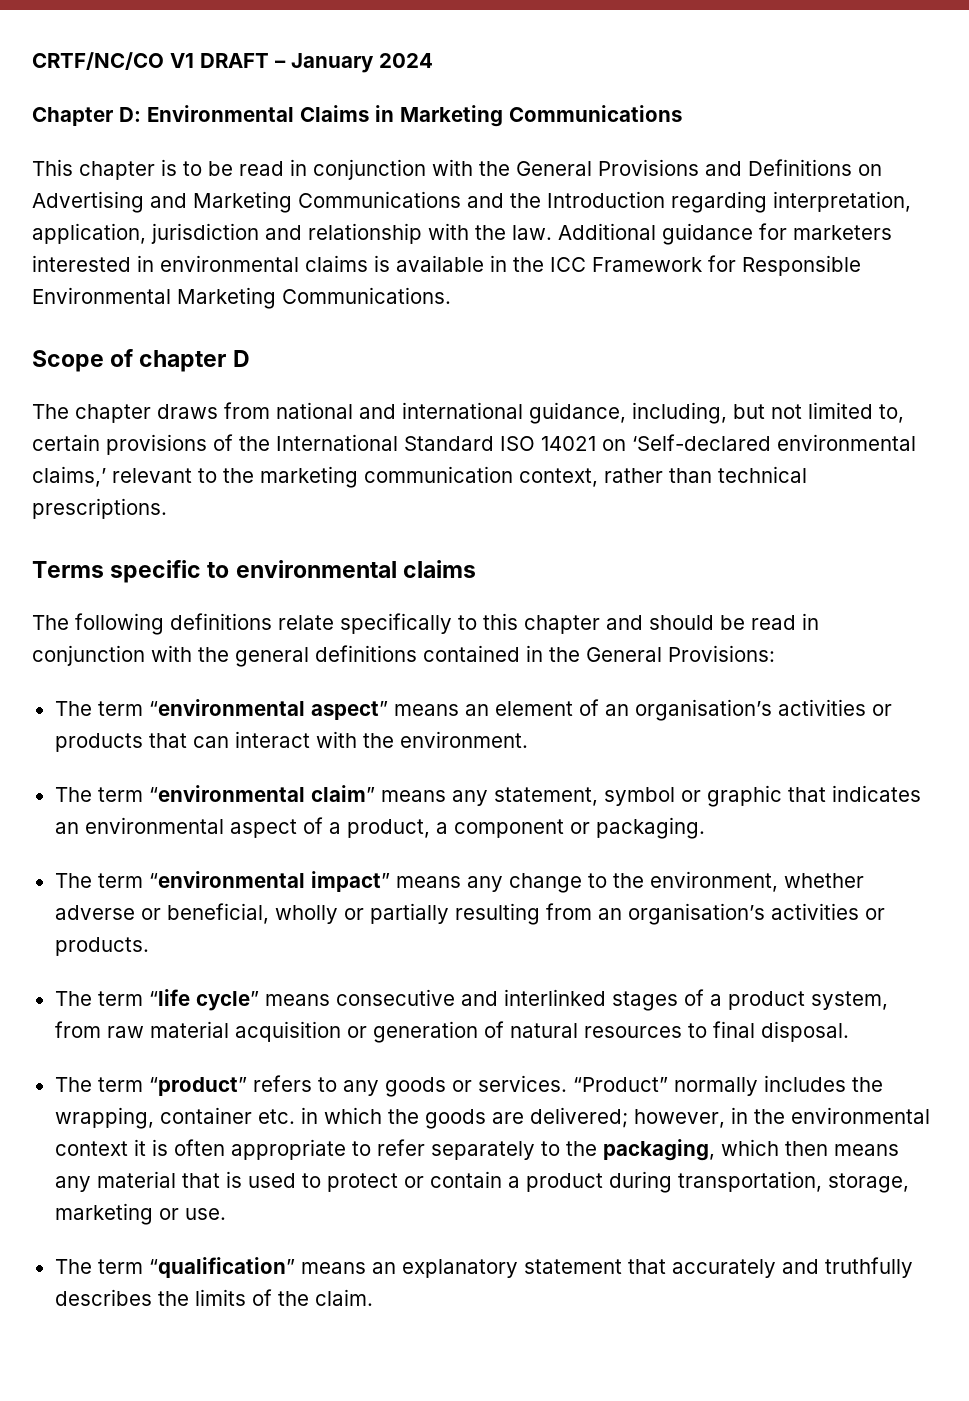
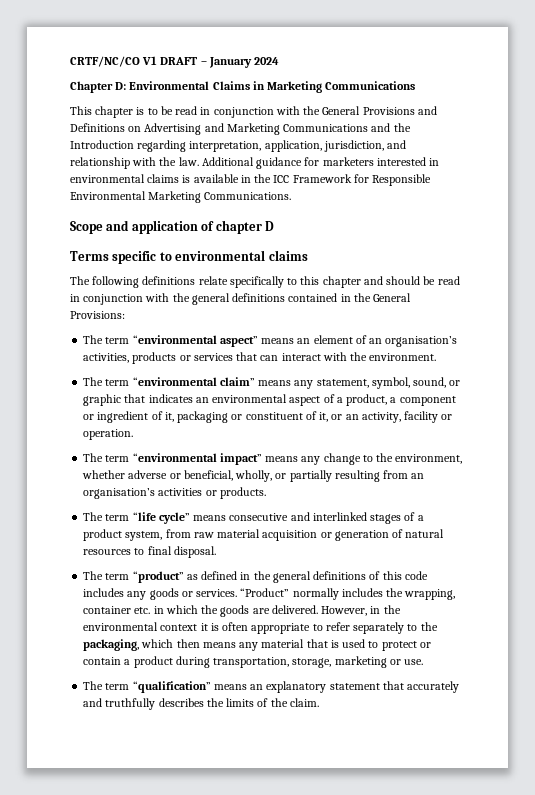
[151,223,259,244] jurisdiction -> [323,140,384,152] jurisdiction,
(104, 361) none -> [106,220,198,234] and application
[32,402,904,424] [32,434,916,455] [32,466,807,488] [32,498,167,519] // The chapter draws from national and international guidance, including, but not limited to, certain provisions of the International Standard ISO 14021 on ‘Self-declared environmental claims,’ relevant to the marketing communication context, rather than technical prescriptions. -> (274, 226) none
[777,699,892,716] [54,733,143,752] activities or products -> [83,352,233,364] activities, products or services
[603,787,675,806] symbol -> [371,377,447,389] symbol, sound,
[595,817,705,839] packaging. -> [97,411,453,423] [83,429,134,440] ingredient of it, packaging or constituent of it, or an activity, facility or operation.
[274,905,338,924] wholly -> [235,470,273,482] wholly,
[252,1075,337,1092] refers to -> [186,571,428,583] [83,588,125,597] as defined in the general definitions of this code includes
[529,1107,725,1128] delivered; however, -> [271,605,368,616] delivered. However,

